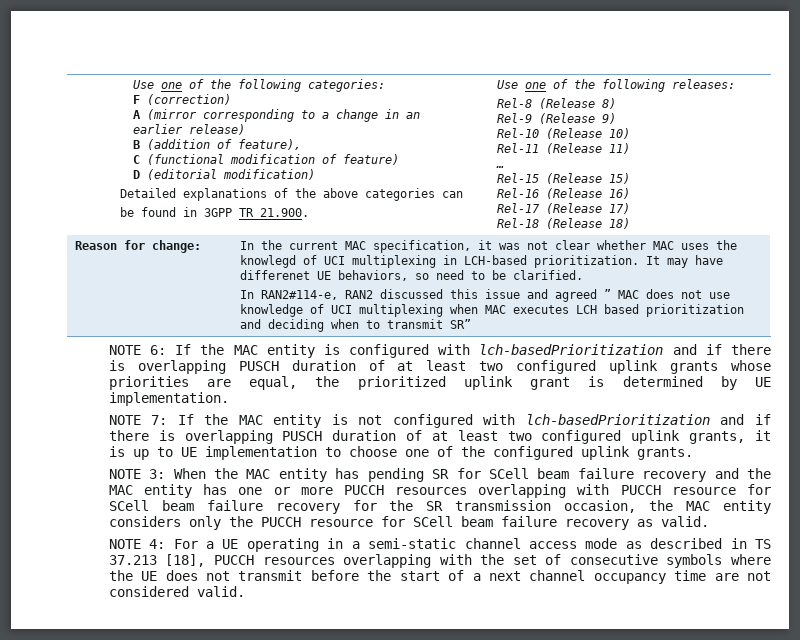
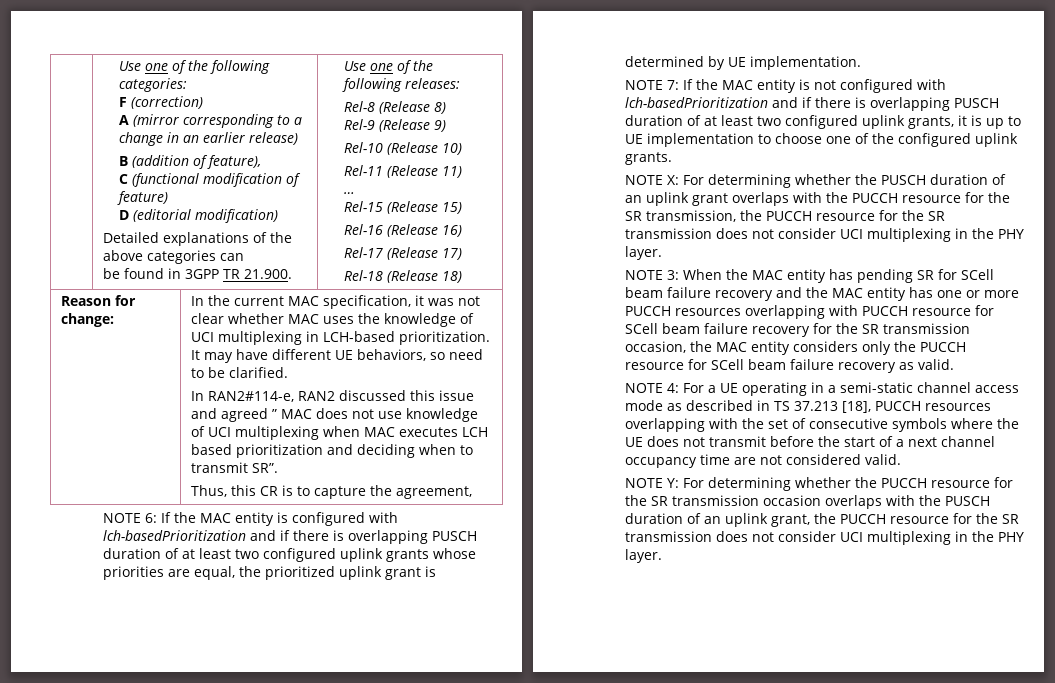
[240,255,297,268] knowlegd -> [383,313,456,327] knowledge
[240,270,311,280] differenet -> [271,349,331,360] different
[450,319,472,329] SR” -> [251,463,278,473] [190,485,472,499] SR”. // Thus, this CR is to capture the agreement,
(693, 453) none -> [625,174,1007,188] [625,192,1011,206] [625,210,946,222] [625,228,1025,242] [625,246,663,260] // NOTE X: For determining whether the PUSCH duration of an uplink grant overlaps with the PUCCH resource for the SR transmission, the PUCCH resource for the SR transmission does not consider UCI multiplexing in the PHY layer.
(245, 591) none -> [625,477,1014,491] [625,495,991,509] [625,513,1020,527] [625,531,1025,545] [625,549,663,563] // NOTE Y: For determining whether the PUCCH resource for the SR transmission occasion overlaps with the PUSCH duration of an uplink grant, the PUCCH resource for the SR transmission does not consider UCI multiplexing in the PHY layer.

